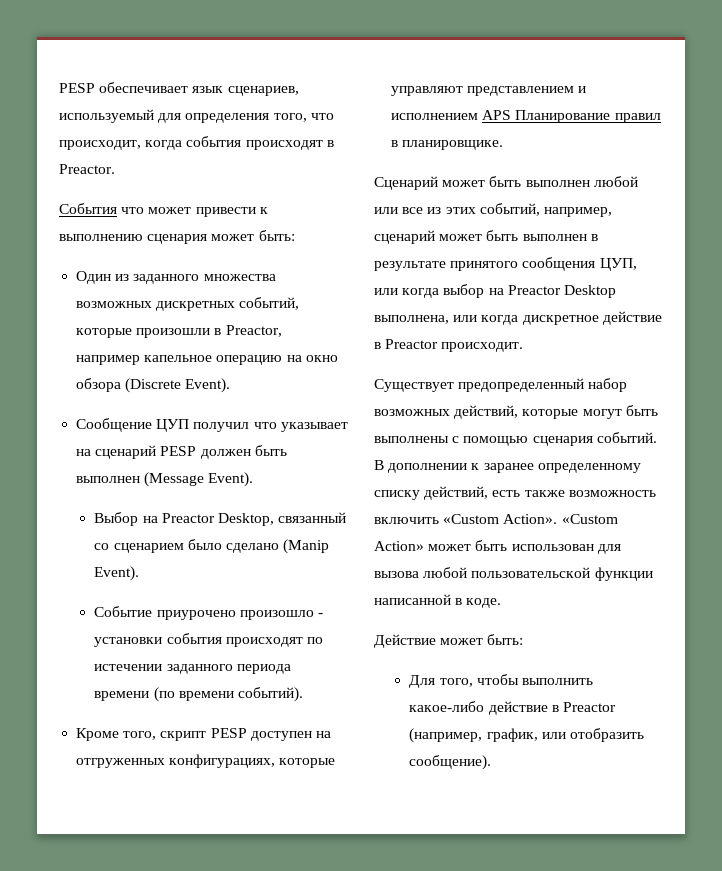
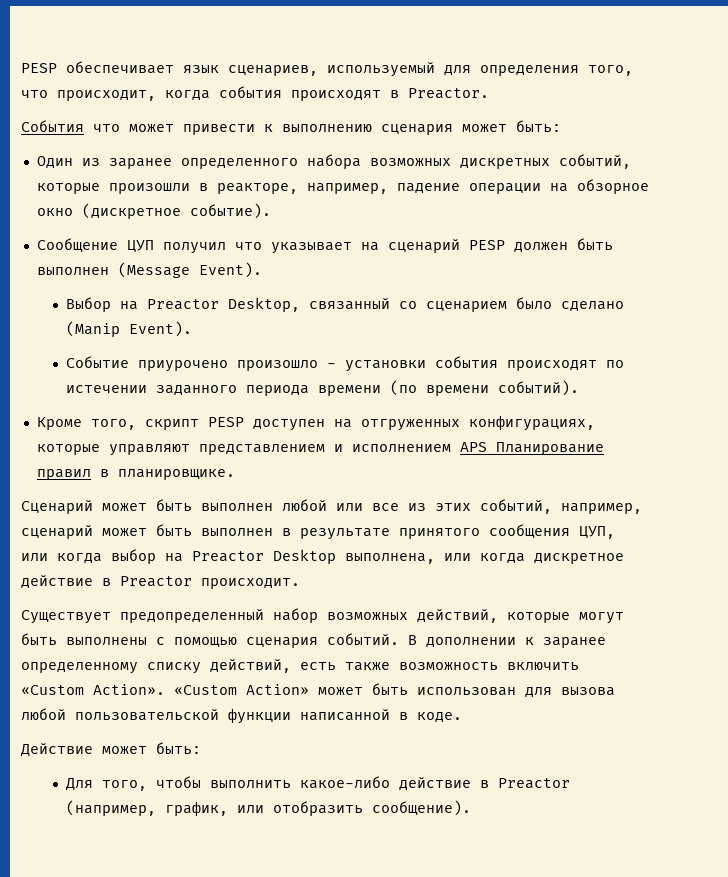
[133,274,276,284] заданного множества -> [108,154,361,169] заранее определенного набора
[225,325,282,337] [76,355,338,365] [76,378,231,393] Preactor, например капельное операцию на окно обзора (Discrete Event). -> [216,179,649,194] [36,203,271,219] реакторе, например, падение операции на обзорное окно (дискретное событие).

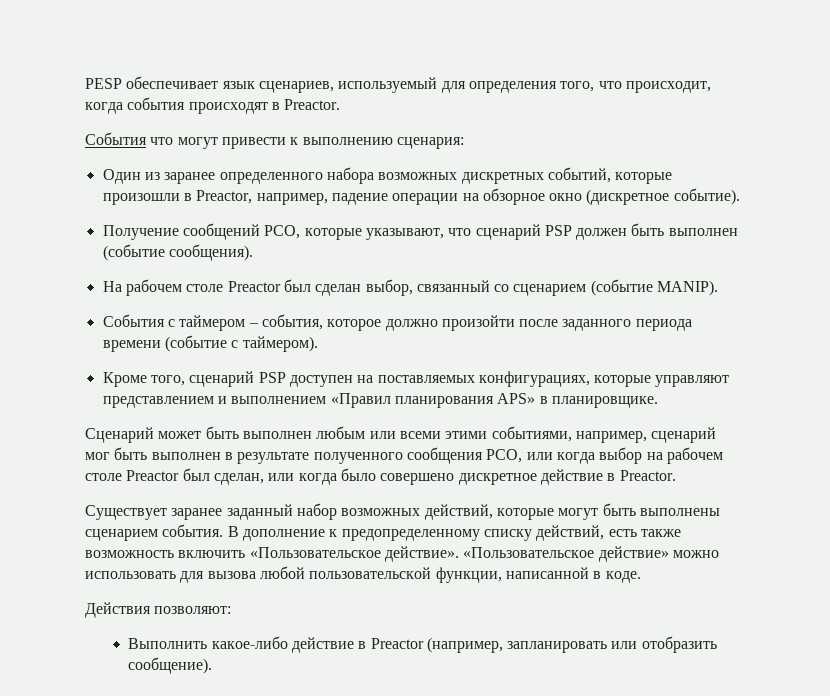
[129,124,174,132] может -> [177,137,218,149] могут
[381,120,561,135] сценария может быть: -> [396,137,464,149] сценария:
[216,183,298,194] реакторе, -> [196,190,253,204] Preactor,
[36,238,613,254] [36,262,262,278] [65,297,624,312] [65,321,192,337] [65,356,624,372] [65,380,579,396] Сообщение ЦУП получил что указывает на сценарий PESP должен быть выполнен (Message Event). // Выбор на Preactor Desktop, связанный со сценарием было сделано (Manip Event). // Событие приурочено произошло - установки события происходят по истечении заданного периода времени (по времени событий). -> [102,223,738,240] [102,244,253,261] [102,279,719,296] [102,314,692,331] [102,335,318,352] Получение сообщений PCO, которые указывают, что сценарий PSP должен быть выполнен (событие сообщения). // На рабочем столе Preactor был сделан выбор, связанный со сценарием (событие MANIP). // События с таймером – события, которое должно произойти после заданного периода времени (событие с таймером).
[144,417,244,430] скрипт PESP -> [189,371,286,387] сценарий PSP
[360,419,460,431] отгруженных -> [377,375,475,383] поставляемых
[351,442,604,455] [36,469,91,480] исполнением APS Планирование правил -> [231,393,536,408] выполнением «Правил планирования APS»
[282,499,552,514] любой или все из этих событий, -> [316,426,572,442] любым или всеми этими событиями,
[102,528,147,536] может -> [85,452,110,460] мог
[399,524,615,539] принятого сообщения ЦУП, -> [313,447,523,464] полученного сообщения PCO,
[192,549,525,564] Preactor Desktop выполнена, или когда -> [666,447,723,464] [85,468,455,485] рабочем столе Preactor был сделан, или когда было совершено
[120,576,300,589] Preactor происходит. -> [619,470,676,481] Preactor.
[120,609,264,623] предопределенный -> [171,504,293,520] заранее заданный
[156,633,606,648] [21,662,138,674] с помощью сценария событий. В дополнении к заранее определенному -> [85,524,480,541] сценарием события. В дополнение к предопределенному
[21,683,516,696] «Custom Action». «Custom Action» может быть использован -> [249,546,719,562] [85,571,176,579] «Пользовательское действие». «Пользовательское действие» можно использовать
[228,708,291,724] функции -> [435,567,502,583] функции,
[21,742,201,756] [65,776,291,791] Действие может быть: // Для того, чтобы выполнить -> [85,602,232,618] [128,638,208,649] Действия позволяют: // Выполнить
[164,801,228,816] график, -> [507,641,608,653] запланировать

